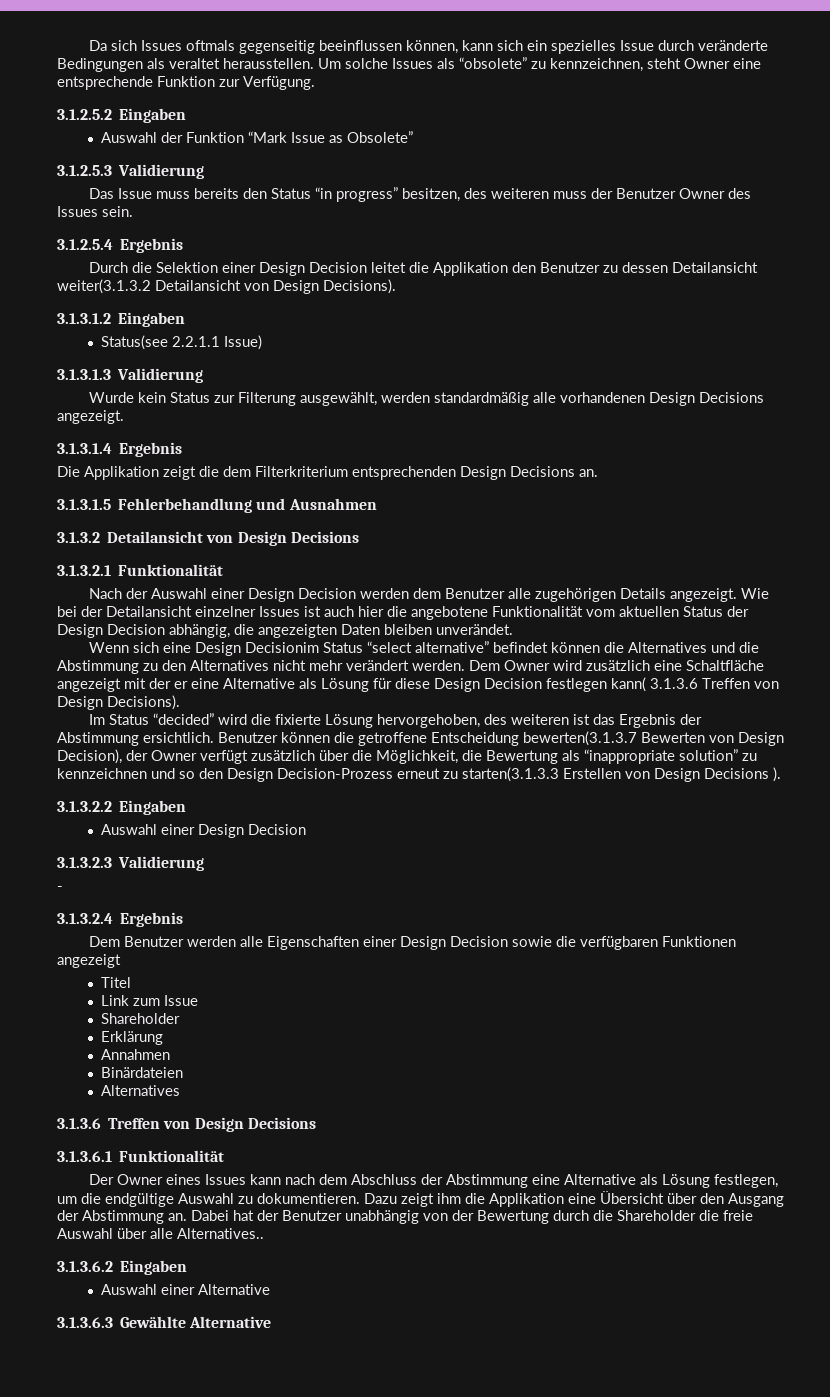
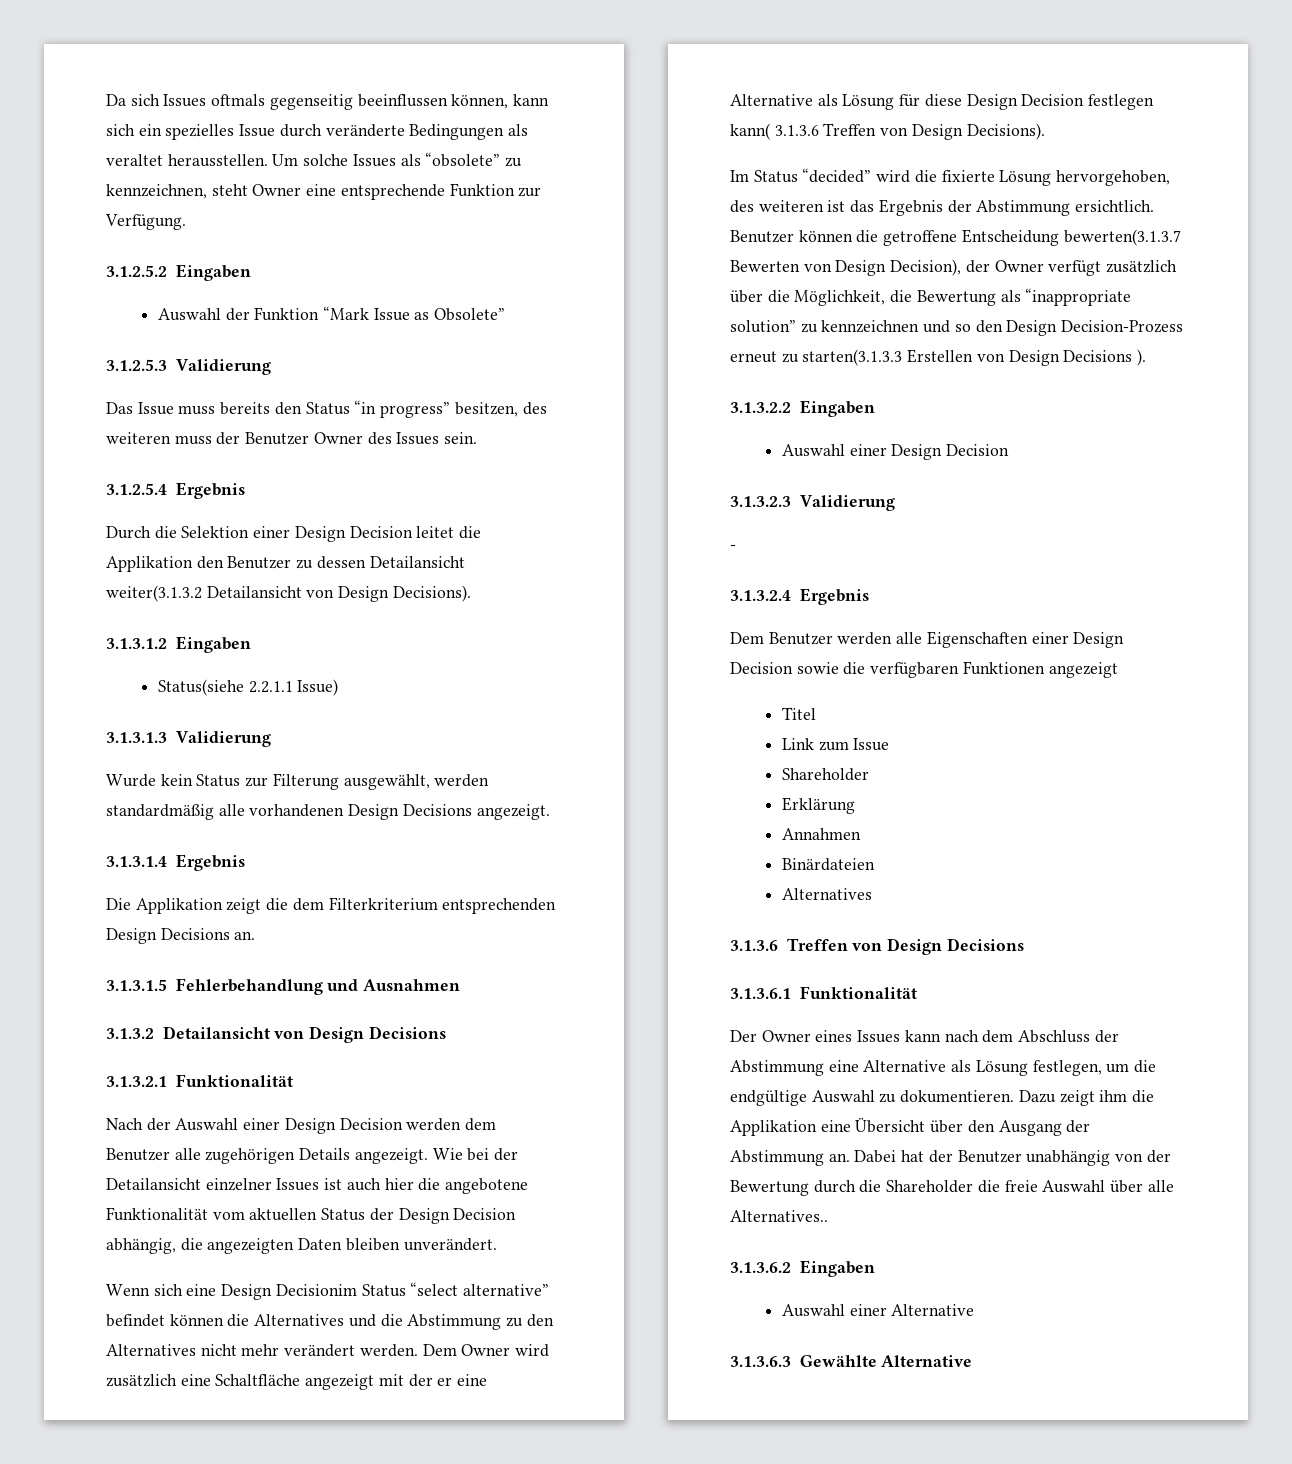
[100,335,168,350] Status(see -> [157,679,244,696] Status(siehe
[436,624,513,635] unverändet. -> [403,1238,497,1251] unverändert.

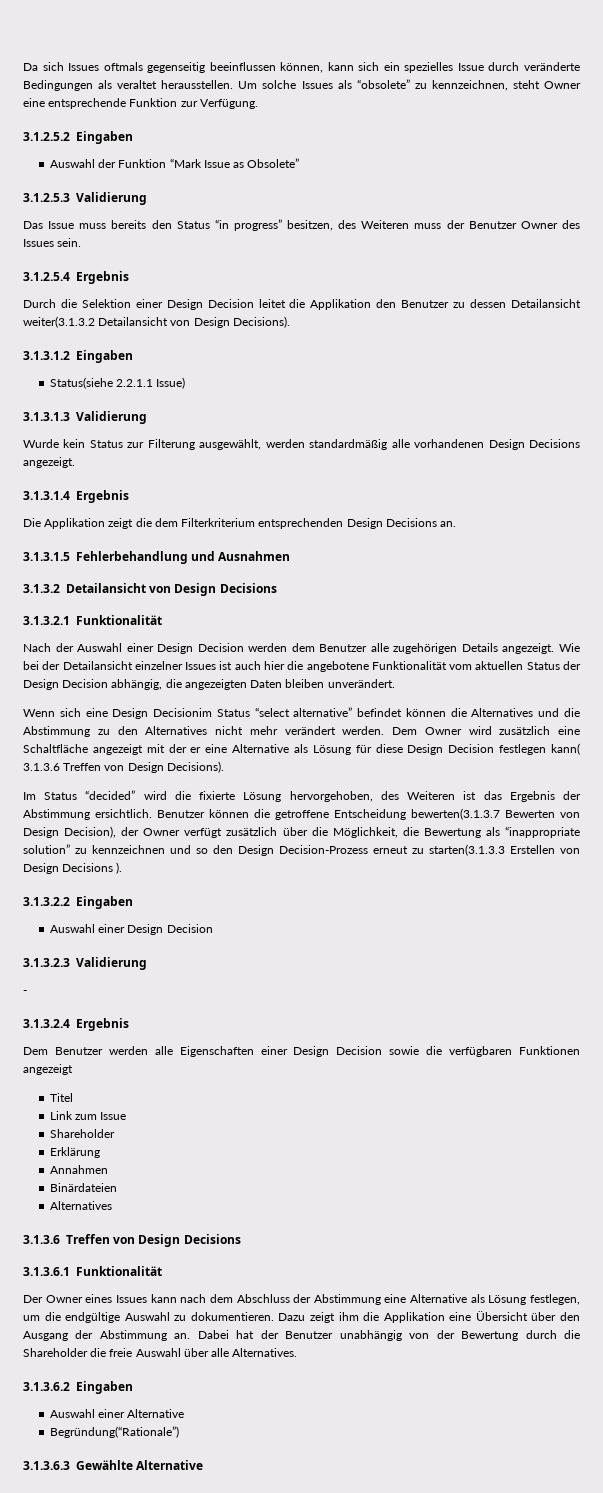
[106,432,171,444] weiteren -> [361,220,410,229] Weiteren
[758,200,824,212] weiteren -> [407,791,456,800] Weiteren
[730,1210,828,1222] Alternatives.. -> [232,1348,298,1357] Alternatives.
(975, 1310) none -> [49,1426,179,1438] // Begründung(“Rationale”)

